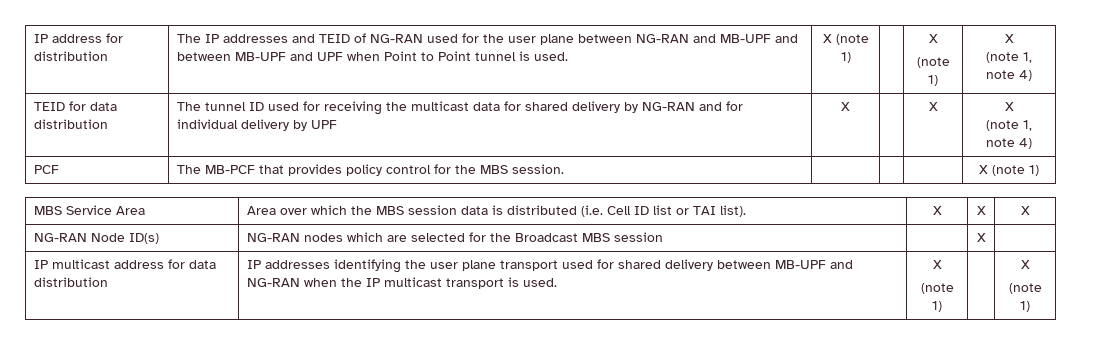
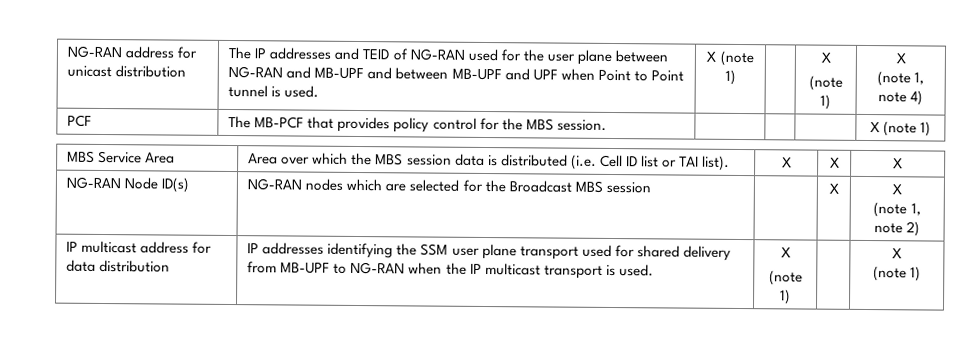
[33,33,123,43] IP address for -> [67,45,199,59] [67,65,113,78] NG-RAN address for unicast
[33,101,117,111] [33,119,108,129] [176,101,743,115] [176,119,337,131] [841,102,850,111] [928,102,938,111] [1004,102,1014,111] [986,120,1032,131] [986,138,1032,149] // TEID for data distribution | The tunnel ID used for receiving the multicast data for shared delivery by NG-RAN and for individual delivery by UPF | X | | X | X // (note 1, note 4) -> (924, 98) none
(986, 237) none -> [891,184,902,195] [873,202,921,218] [873,221,921,237] X // (note 1, note 2)
(426, 264) none -> [420,243,449,256] SSM
[716,260,853,269] between MB-UPF and -> [247,261,348,274] from MB-UPF to

